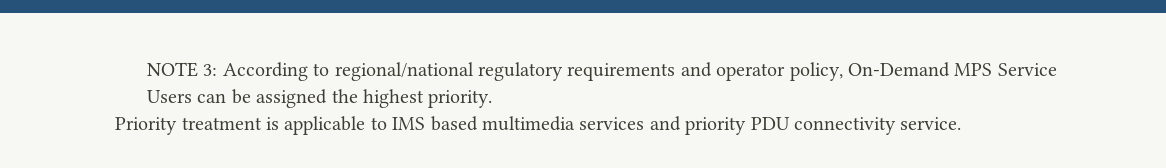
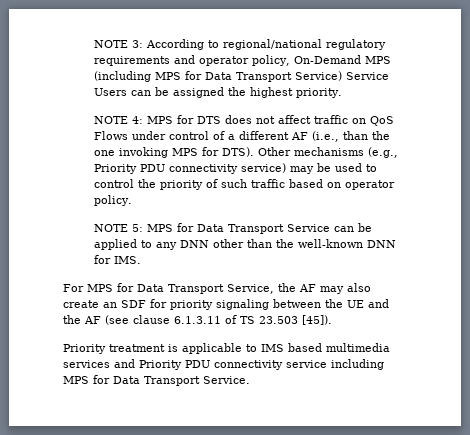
(993, 69) none -> [94,71,343,82] (including MPS for Data Transport Service)
(493, 99) none -> [94,115,395,126] [94,131,391,142] [94,147,399,158] [94,163,378,174] [94,179,396,190] [94,195,133,206] [94,223,373,234] [94,239,397,250] [94,255,142,264] [63,283,371,294] [63,299,389,310] [63,315,332,325] // NOTE 4: MPS for DTS does not affect traffic on QoS Flows under control of a different AF (i.e., than the one invoking MPS for DTS). Other mechanisms (e.g., Priority PDU connectivity service) may be used to control the priority of such traffic based on operator policy. // NOTE 5: MPS for Data Transport Service can be applied to any DNN other than the well-known DNN for IMS. // For MPS for Data Transport Service, the AF may also create an SDF for priority signaling between the UE and the AF (see clause 6.1.3.11 of TS 23.503 [45]).
[685,117,962,135] priority PDU connectivity service. -> [139,359,384,370] [63,375,250,386] Priority PDU connectivity service including MPS for Data Transport Service.

